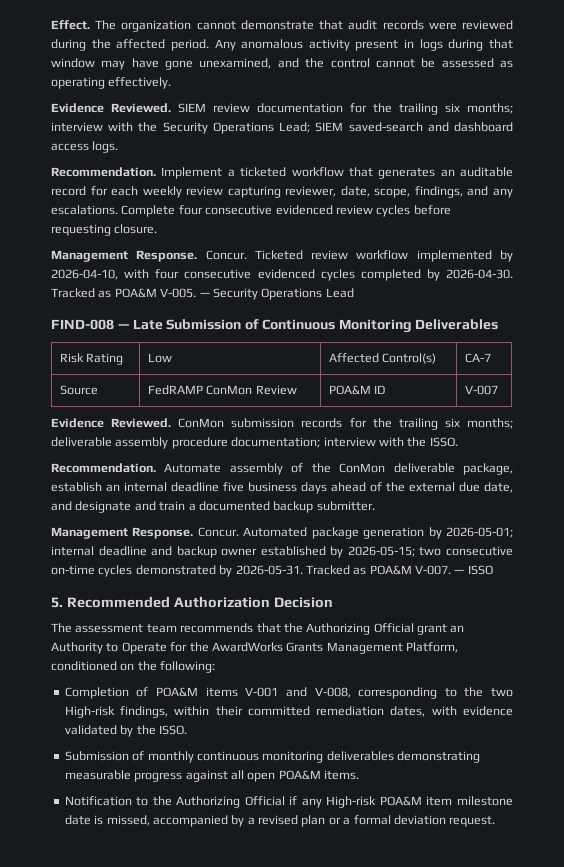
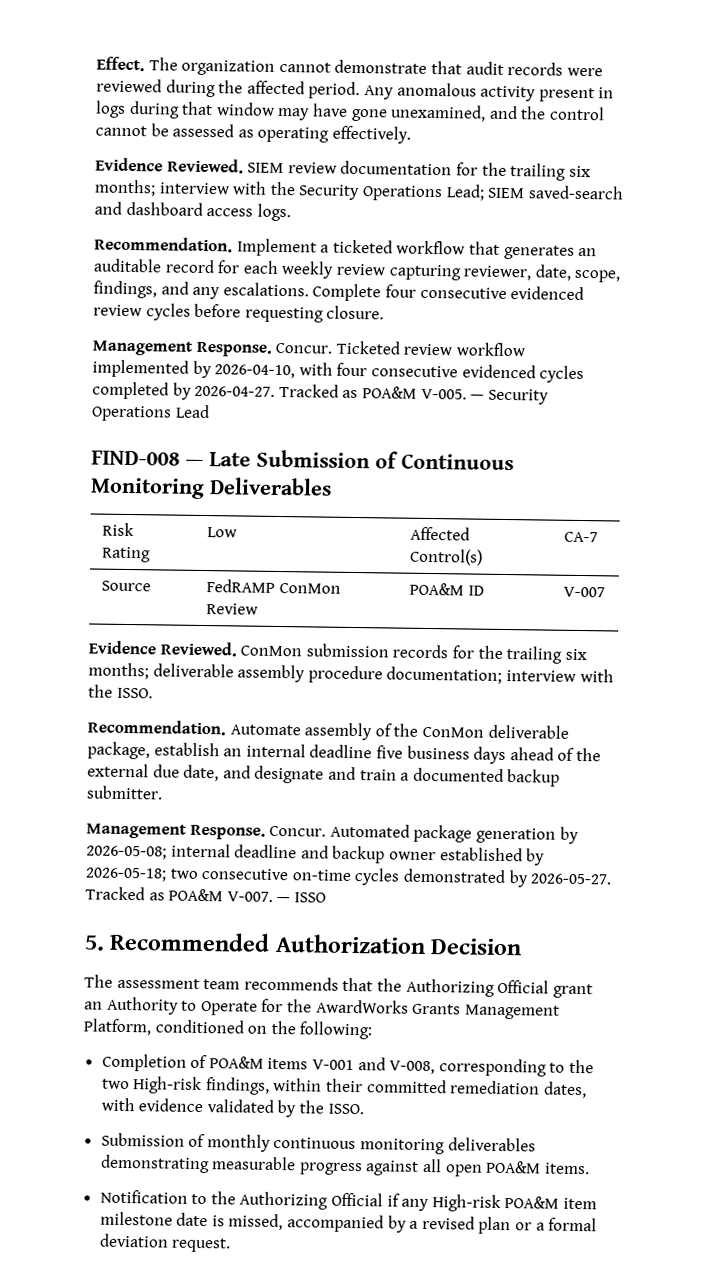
[446,269,513,279] 2026-04-30. -> [194,385,276,397] 2026-04-27.
[446,527,513,538] 2026-05-01; -> [86,845,167,860] 2026-05-08;
[347,546,415,557] 2026-05-15; -> [85,867,166,882] 2026-05-18;
[235,565,303,575] 2026-05-31. -> [530,873,612,885] 2026-05-27.

